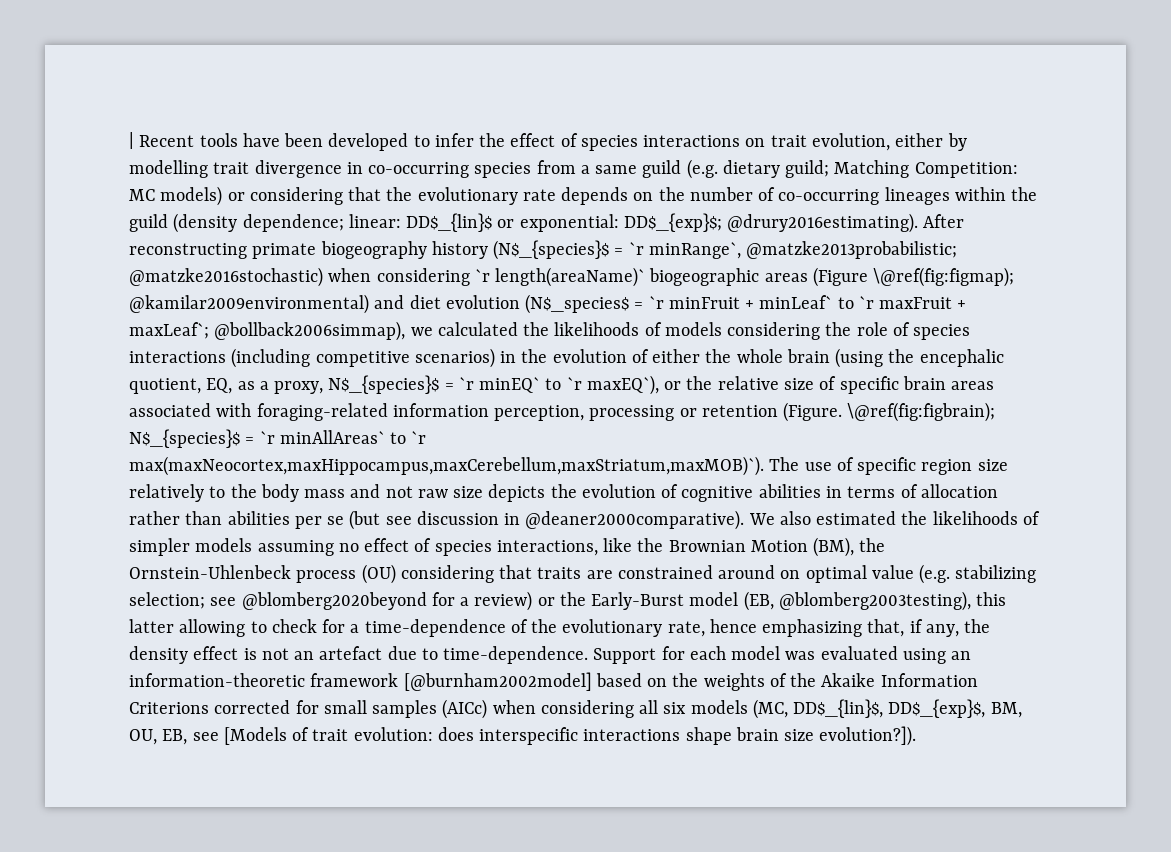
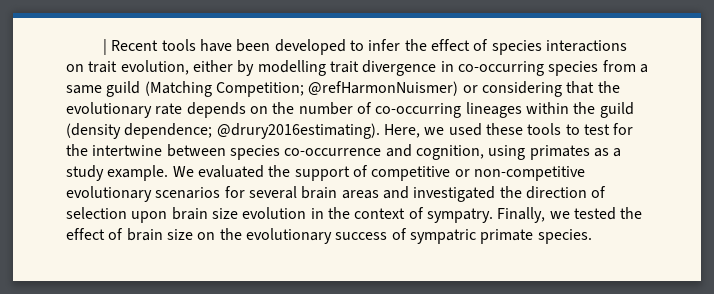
[686,159,1018,179] [129,186,223,206] (e.g. dietary guild; Matching Competition: MC models) -> [144,81,459,97] (Matching Competition; @refHarmonNuismer)
[348,213,965,233] [129,240,958,260] [129,267,1015,287] [129,294,967,314] [129,321,971,341] [129,348,1004,368] [129,375,995,395] [129,402,996,422] [129,429,427,448] [129,456,1008,476] [129,484,998,502] [129,510,1040,530] [129,537,886,557] [129,564,1037,584] [129,591,1007,611] [129,619,991,637] [129,646,972,664] [129,672,978,691] [129,699,1022,719] [129,726,917,746] linear: DD$_{lin}$ or exponential: DD$_{exp}$; @drury2016estimating). After reconstructing primate biogeography history (N$_{species}$ = `r minRange`, @matzke2013probabilistic; @matzke2016stochastic) when considering `r length(areaName)` biogeographic areas (Figure \@ref(fig:figmap); @kamilar2009environmental) and diet evolution (N$_species$ = `r minFruit + minLeaf` to `r maxFruit + maxLeaf`; @bollback2006simmap), we calculated the likelihoods of models considering the role of species interactions (including competitive scenarios) in the evolution of either the whole brain (using the encephalic quotient, EQ, as a proxy, N$_{species}$ = `r minEQ` to `r maxEQ`), or the relative size of specific brain areas associated with foraging-related information perception, processing or retention (Figure. \@ref(fig:figbrain); N$_{species}$ = `r minAllAreas` to `r max(maxNeocortex,maxHippocampus,maxCerebellum,maxStriatum,maxMOB)`). The use of specific region size relatively to the body mass and not raw size depicts the evolution of cognitive abilities in terms of allocation rather than abilities per se (but see discussion in @deaner2000comparative). We also estimated the likelihoods of simpler models assuming no effect of species interactions, like the Brownian Motion (BM), the Ornstein-Uhlenbeck process (OU) considering that traits are constrained around on optimal value (e.g. stabilizing selection; see @blomberg2020beyond for a review) or the Early-Burst model (EB, @blomberg2003testing), this latter allowing to check for a time-dependence of the evolutionary rate, hence emphasizing that, if any, the density effect is not an artefact due to time-dependence. Support for each model was evaluated using an information-theoretic framework [@burnham2002model] based on the weights of the Akaike Information Criterions corrected for small samples (AICc) when considering all six models (MC, DD$_{lin}$, DD$_{exp}$, BM, OU, EB, see [Models of trait evolution: does interspecific interactions shape brain size evolution?]). -> [216,123,634,139] [66,144,622,160] [66,165,585,181] [66,186,607,202] [66,207,643,223] [66,228,592,244] @drury2016estimating). Here, we used these tools to test for the intertwine between species co-occurrence and cognition, using primates as a study example. We evaluated the support of competitive or non-competitive evolutionary scenarios for several brain areas and investigated the direction of selection upon brain size evolution in the context of sympatry. Finally, we tested the effect of brain size on the evolutionary success of sympatric primate species.

